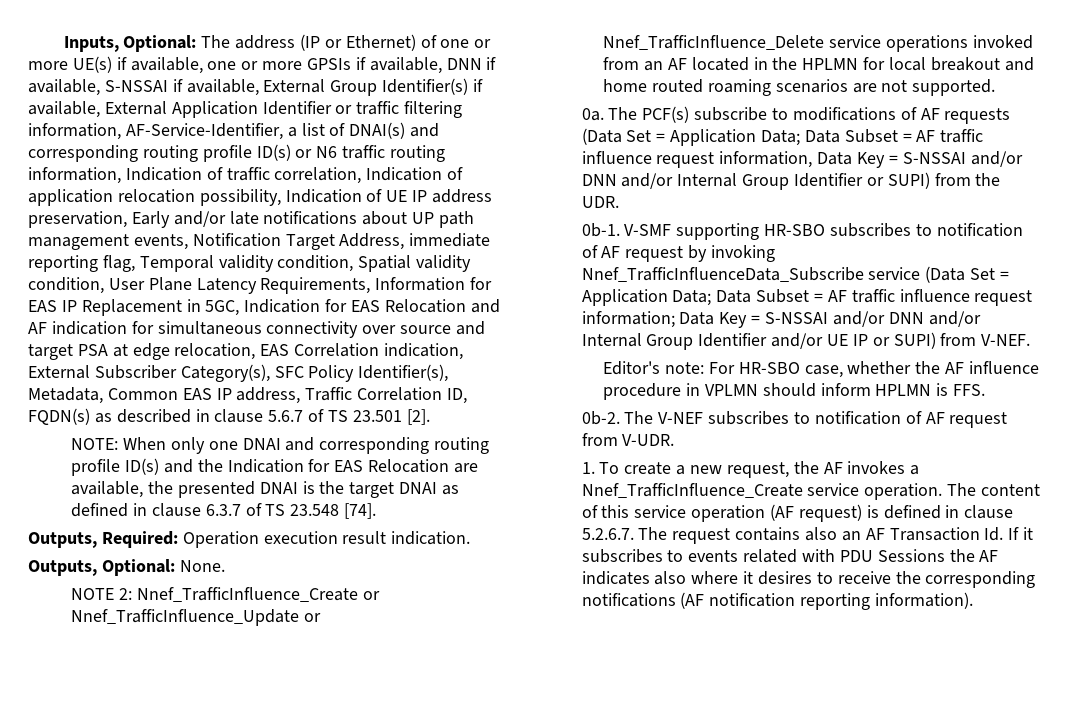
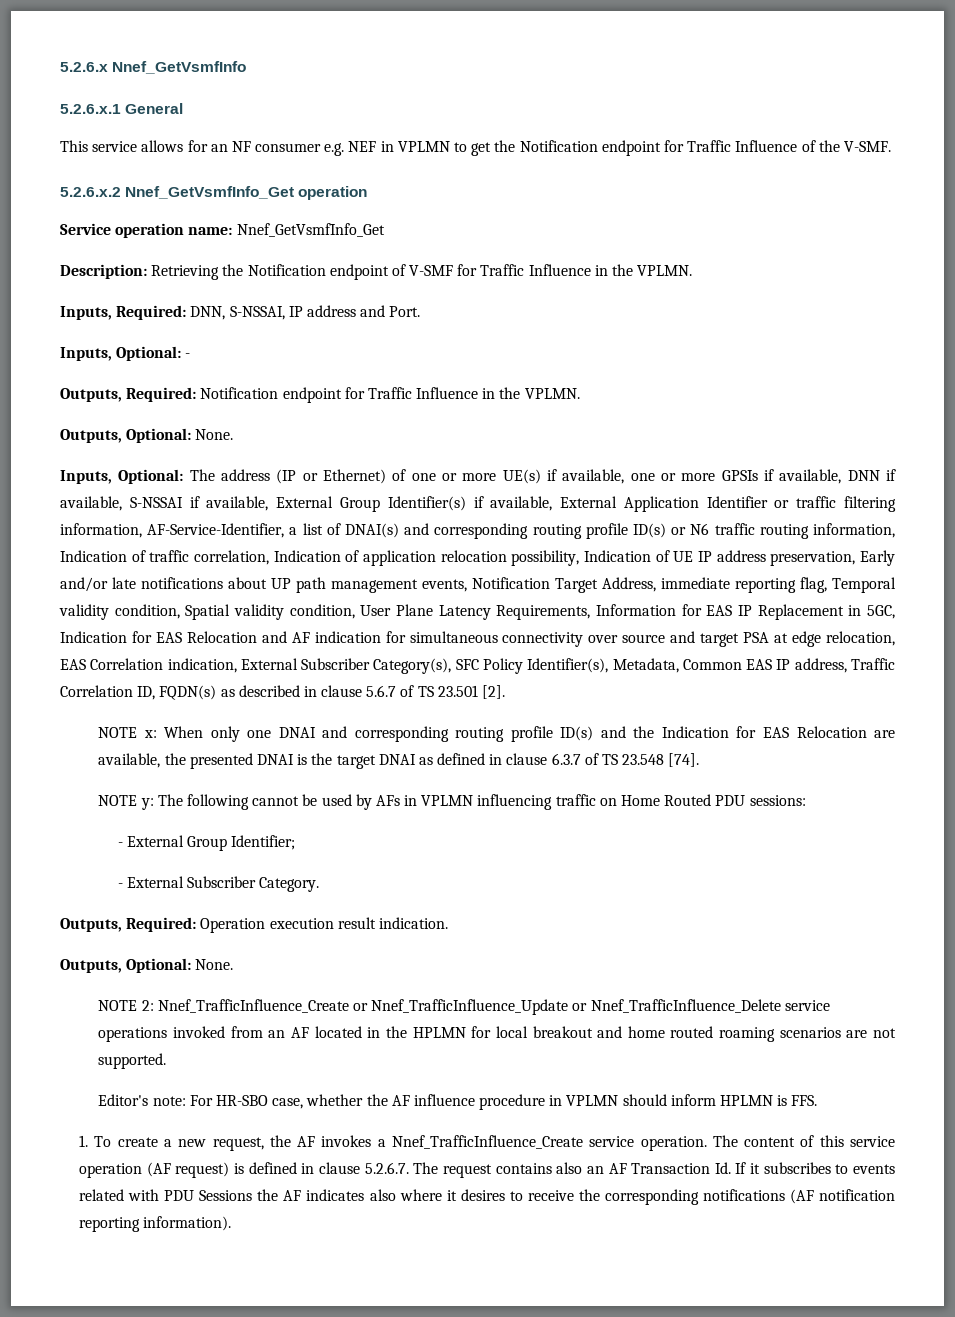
(63, 44) none -> [60,61,247,74] [60,103,184,114] [60,140,891,156] [60,186,368,200] [60,223,385,238] [60,264,693,280] [60,305,421,320] [60,346,191,361] [60,387,580,403] [60,428,234,443] 5.2.6.x Nnef_GetVsmfInfo // 5.2.6.x.1 General // This service allows for an NF consumer e.g. NEF in VPLMN to get the Notification endpoint for Traffic Influence of the V-SMF. // 5.2.6.x.2 Nnef_GetVsmfInfo_Get operation // Service operation name: Nnef_GetVsmfInfo_Get // Description: Retrieving the Notification endpoint of V-SMF for Traffic Influence in the VPLMN. // Inputs, Required: DNN, S-NSSAI, IP address and Port. // Inputs, Optional: - // Outputs, Required: Notification endpoint for Traffic Influence in the VPLMN. // Outputs, Optional: None. //
[71,438,119,450] NOTE: -> [98,727,157,738] NOTE x:
(377, 511) none -> [98,794,806,810] [117,835,296,851] [117,876,320,892] // NOTE y: The following cannot be used by AFs in VPLMN influencing traffic on Home Routed PDU sessions: // - External Group Identifier; // - External Subscriber Category.
[581,106,1011,124] [581,128,984,146] [581,151,1023,168] [581,172,1001,190] [581,196,619,208] [581,223,1023,240] [581,245,775,262] [581,266,1009,283] [581,289,1033,306] [581,311,981,328] [581,332,1031,350] // 0a. The PCF(s) subscribe to modifications of AF requests (Data Set = Application Data; Data Subset = AF traffic influence request information, Data Key = S-NSSAI and/or DNN and/or Internal Group Identifier or SUPI) from the UDR. // 0b-1. V-SMF supporting HR-SBO subscribes to notification of AF request by invoking Nnef_TrafficInfluenceData_Subscribe service (Data Set = Application Data; Data Subset = AF traffic influence request information; Data Key = S-NSSAI and/or DNN and/or Internal Group Identifier and/or UE IP or SUPI) from V-NEF. -> (167, 1061) none
[581,411,1008,428] [581,433,675,446] // 0b-2. The V-NEF subscribes to notification of AF request from V-UDR. -> (818, 1100) none

